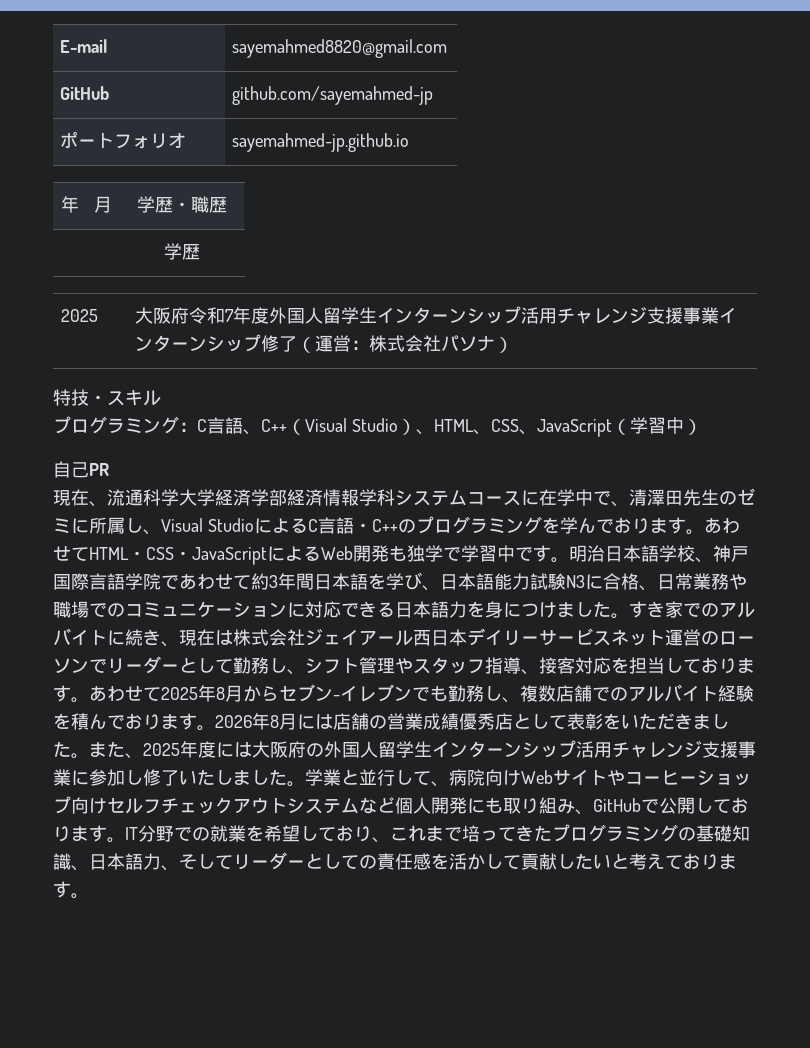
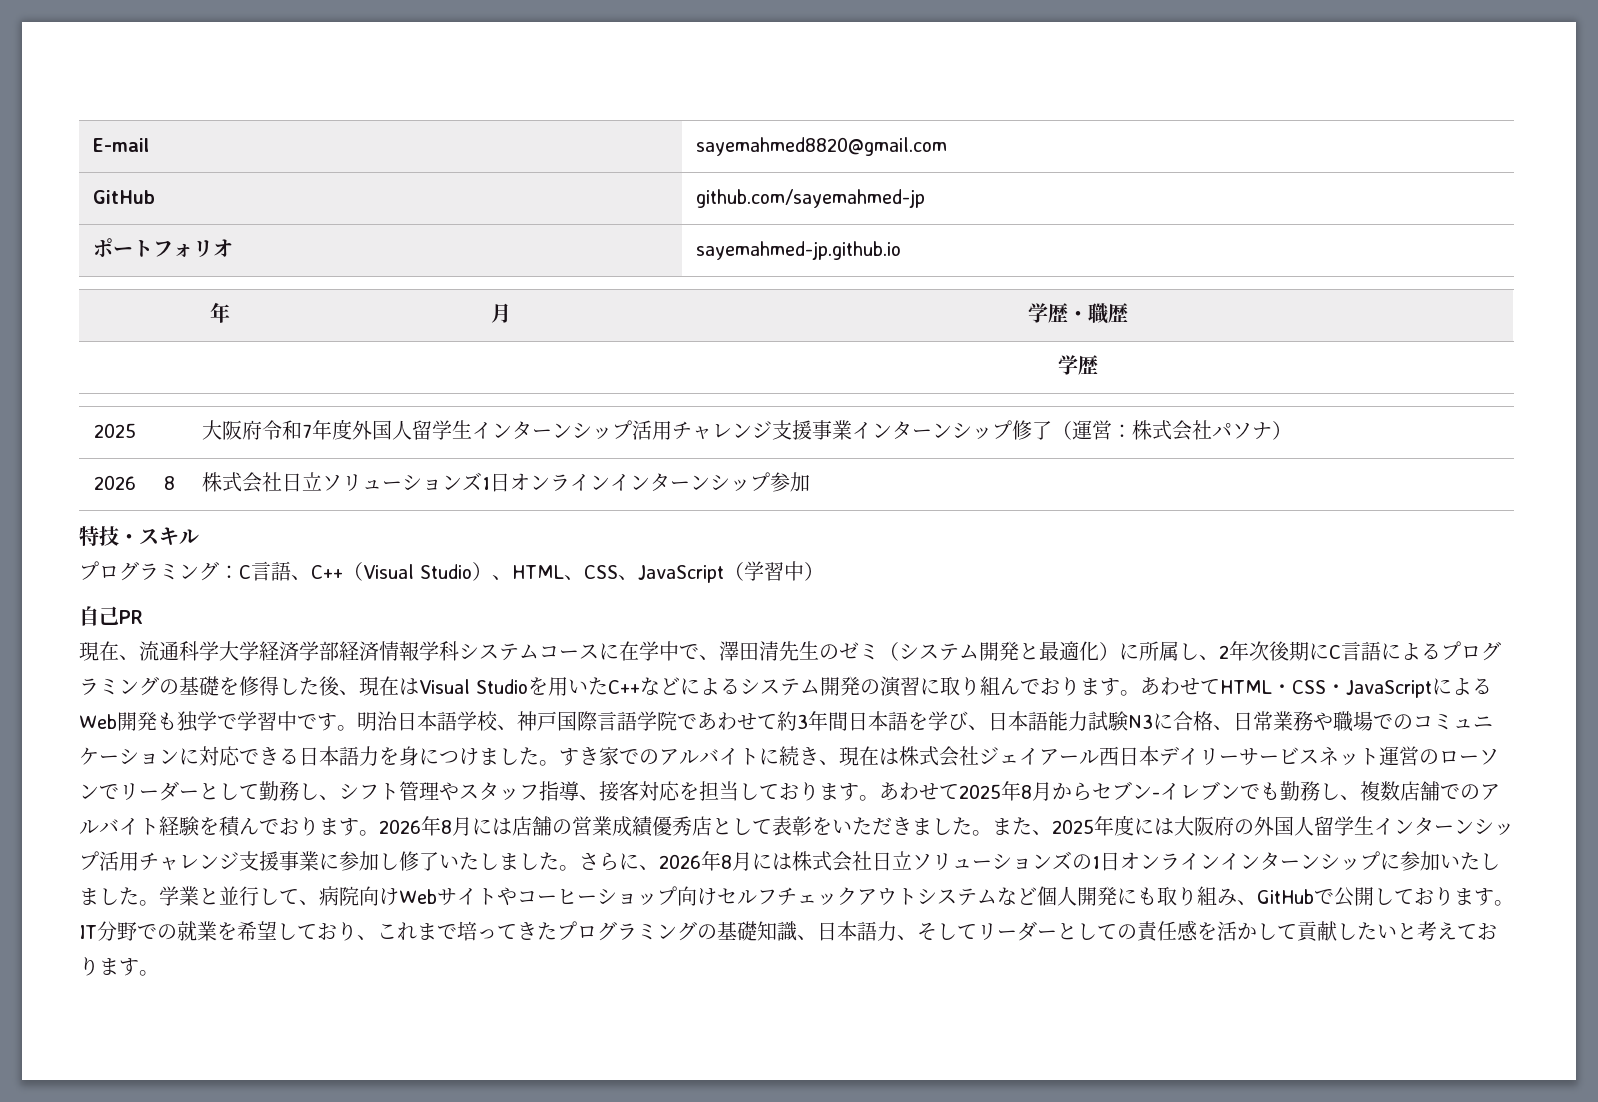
(514, 345) none -> [93,475,136,490] [163,476,175,490] [201,472,810,493] // 2026 | 8 | 株式会社日立ソリューションズ1日オンラインインターンシップ参加
[629,489,683,506] 清澤田 -> [719,641,779,661] 澤田清
[71,516,578,535] に所属し、Visual StudioによるC言語・C++のプログラミングを学 -> [879,641,1501,661] [79,676,1000,697] （システム開発と最適化）に所属し、2年次後期にC言語によるプログラミングの基礎を修得した後、現在はVisual Studioを用いたC++などによるシステム開発の演習に取り組
(305, 784) none -> [579,851,1500,872] [79,887,159,906] さらに、2026年8月には株式会社日立ソリューションズの1日オンラインインターンシップに参加いたしました。

